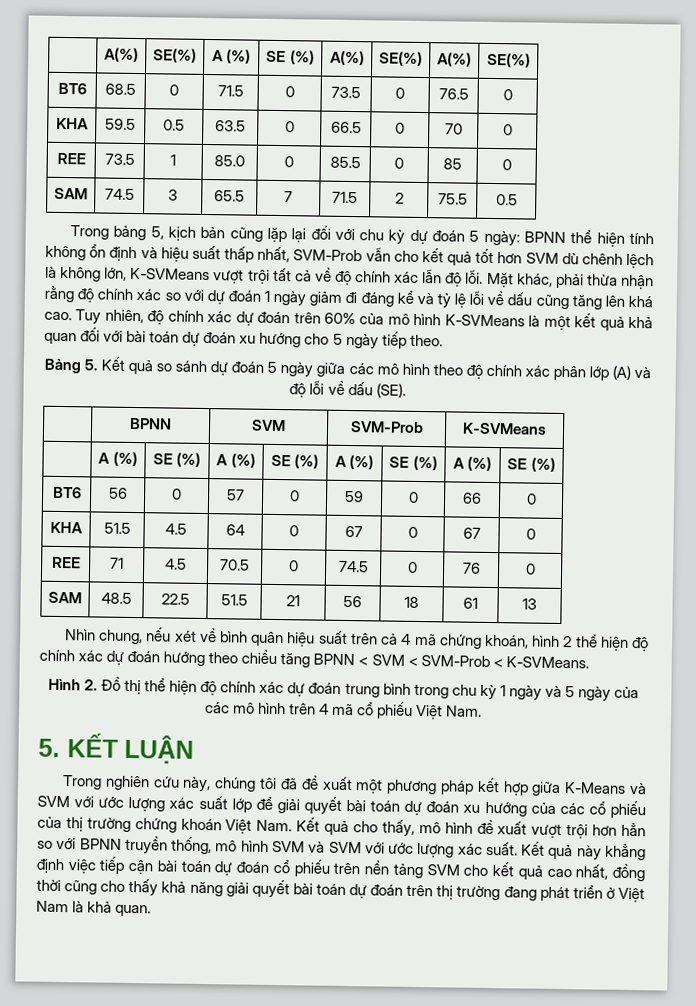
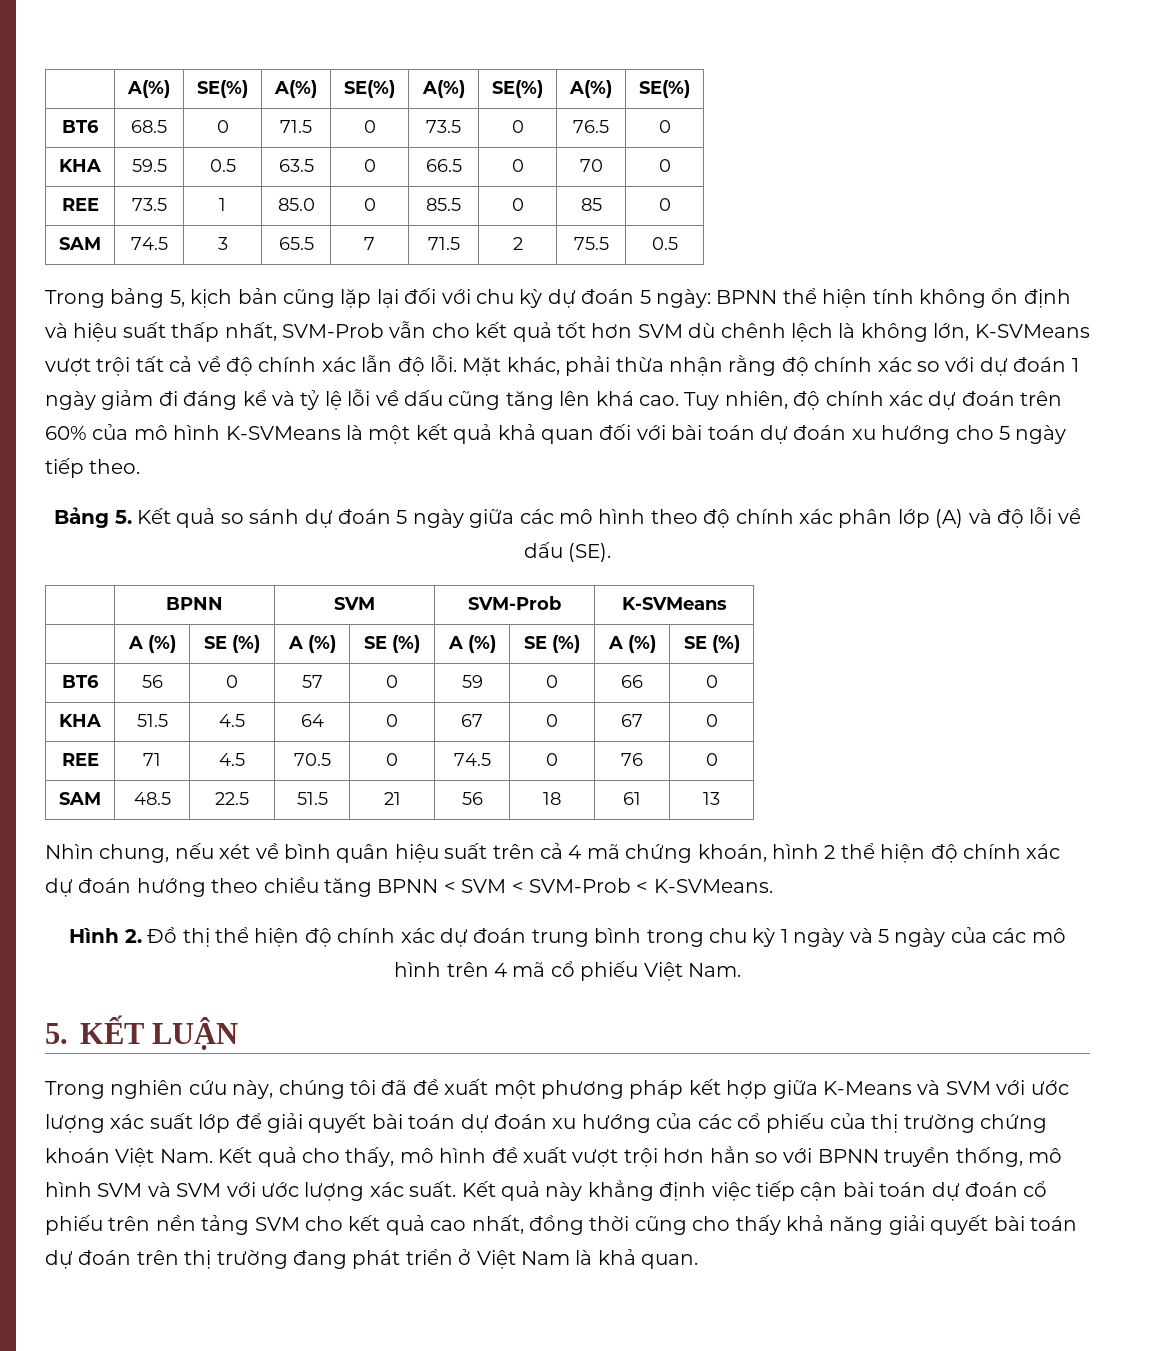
[104,47,139,63] [153,48,197,63] [211,49,252,64] [266,50,315,65] | A(%) | SE(%) | A (%) | SE (%) -> [127,80,170,98] [197,80,248,98] [274,80,317,98] [344,80,395,98] | A(%) | SE(%) | A(%) | SE(%)

